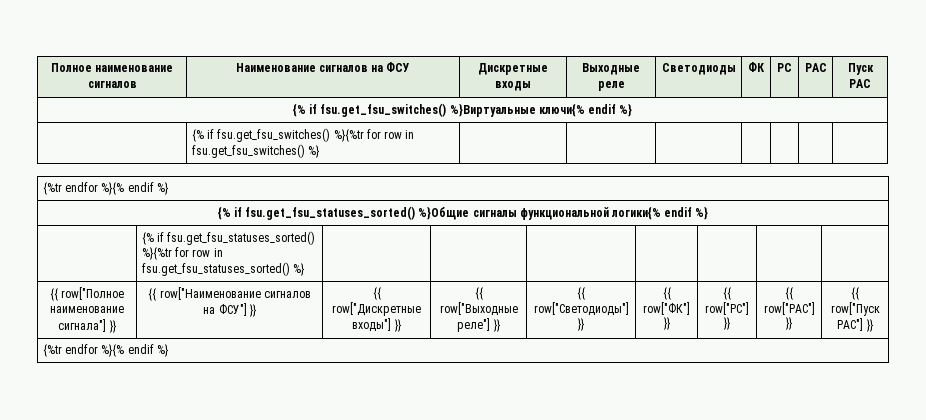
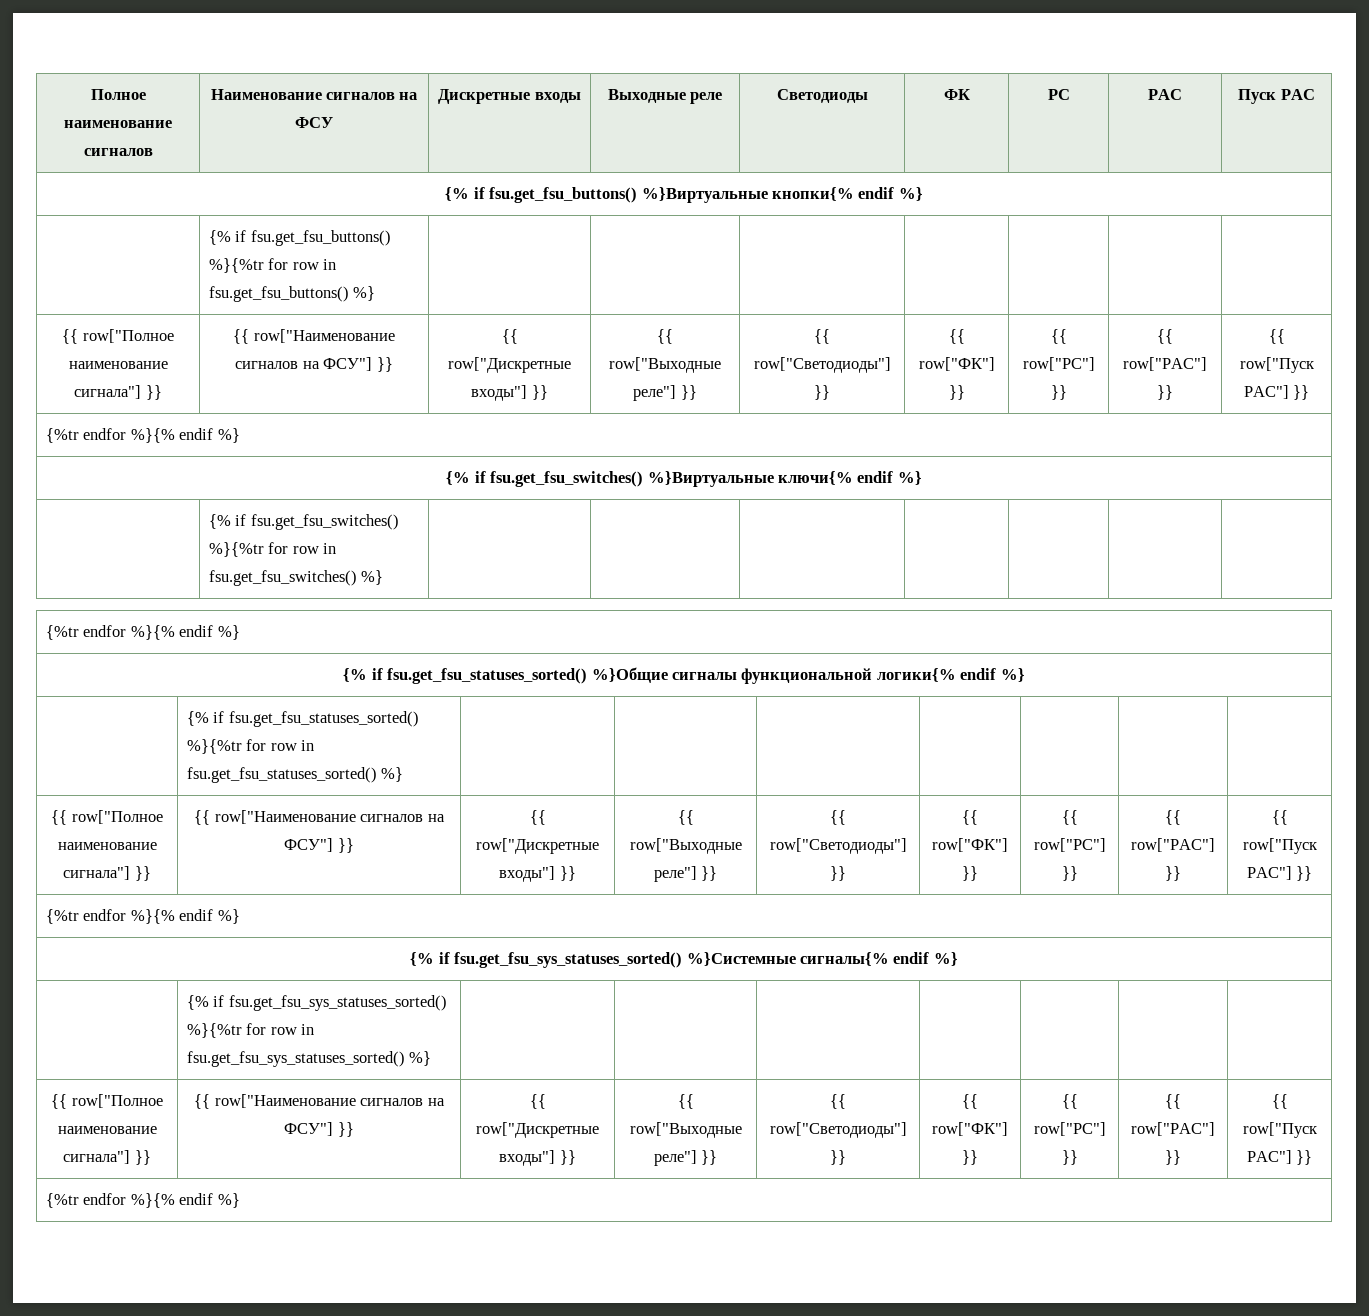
(871, 83) none -> [445,187,923,203] [208,230,391,246] [208,258,337,273] [208,286,376,302] [62,329,174,344] [68,361,168,369] [74,385,162,400] [233,329,395,344] [235,357,393,372] [501,329,518,344] [448,357,571,373] [471,385,548,401] [657,329,673,344] [609,357,721,373] [633,385,697,401] [814,329,830,344] [753,357,891,373] [814,385,830,400] [948,329,965,344] [918,357,995,371] [948,385,965,400] [1050,329,1067,344] [1022,357,1095,371] [1050,385,1067,400] [1157,329,1173,344] [1123,357,1207,371] [1157,385,1173,400] [1268,329,1285,344] [1239,357,1315,373] [1243,385,1310,400] [45,428,240,443] // {% if fsu.get_fsu_buttons() %}Виртуальные кнопки{% endif %} // | {% if fsu.get_fsu_buttons() %}{%tr for row in fsu.get_fsu_buttons() %} | | | | | | | // {{ row["Полное наименование сигнала"] }} | {{ row["Наименование сигналов на ФСУ"] }} | {{ row["Дискретные входы"] }} | {{ row["Выходные реле"] }} | {{ row["Светодиоды"] }} | {{ row["ФК"] }} | {{ row["РС"] }} | {{ row["РАС"] }} | {{ row["Пуск РАС"] }} // {%tr endfor %}{% endif %}
(168, 350) none -> [410,952,958,968] [186,995,447,1011] [186,1023,315,1038] [186,1051,432,1067] [51,1094,163,1109] [57,1126,157,1134] [63,1150,151,1165] [194,1094,445,1109] [284,1122,354,1137] [529,1094,546,1109] [476,1122,599,1138] [499,1150,576,1166] [677,1094,694,1109] [629,1122,742,1138] [653,1150,718,1166] [830,1094,846,1109] [769,1122,907,1138] [830,1150,846,1165] [962,1094,978,1109] [932,1122,1008,1136] [962,1150,978,1165] [1061,1094,1078,1109] [1033,1122,1106,1136] [1061,1150,1078,1165] [1165,1094,1181,1109] [1131,1122,1215,1136] [1165,1150,1181,1165] [1271,1094,1288,1109] [1242,1122,1318,1138] [1246,1150,1313,1165] [45,1193,240,1208] // {% if fsu.get_fsu_sys_statuses_sorted() %}Системные сигналы{% endif %} // | {% if fsu.get_fsu_sys_statuses_sorted() %}{%tr for row in fsu.get_fsu_sys_statuses_sorted() %} | | | | | | | // {{ row["Полное наименование сигнала"] }} | {{ row["Наименование сигналов на ФСУ"] }} | {{ row["Дискретные входы"] }} | {{ row["Выходные реле"] }} | {{ row["Светодиоды"] }} | {{ row["ФК"] }} | {{ row["РС"] }} | {{ row["РАС"] }} | {{ row["Пуск РАС"] }} // {%tr endfor %}{% endif %}

